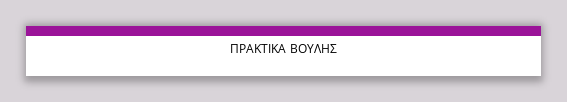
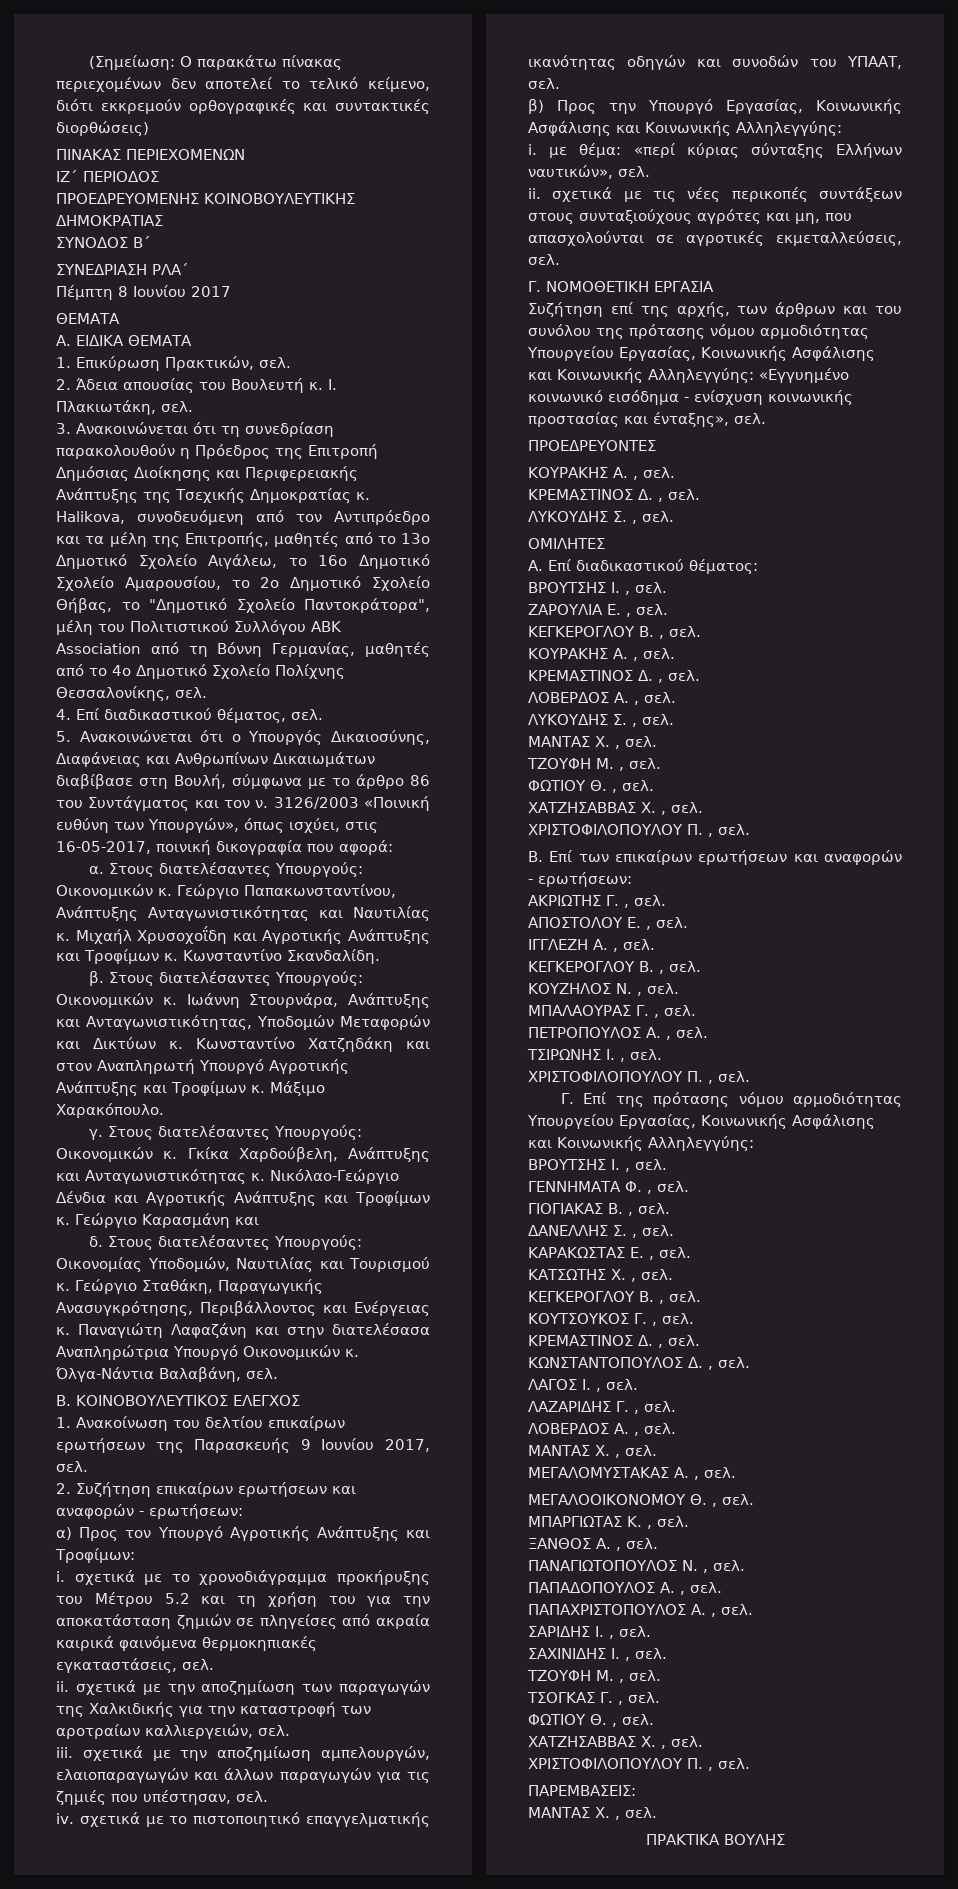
(230, 48) none -> [88,55,342,70] [56,77,430,92] [56,99,430,114] [56,121,149,136] [56,149,245,160] [56,170,159,182] [56,193,355,204] [56,215,163,226] [56,236,151,248] [56,263,189,275] [56,285,231,300] [56,313,120,324] [56,335,192,346] [56,356,291,371] [56,378,337,393] [56,400,193,415] [56,422,334,437] [56,444,378,459] [56,466,358,481] [56,488,370,503] [56,510,430,525] [56,532,430,547] [56,554,430,569] [56,576,431,591] [56,598,430,613] [56,620,342,635] [56,642,431,657] [56,664,345,679] [56,686,207,701] [56,708,323,723] [56,730,430,745] [56,752,375,767] [56,774,430,789] [56,796,431,811] [56,818,378,833] [56,840,393,855] [88,862,363,877] [56,884,396,899] [56,906,430,921] [56,926,430,944] [56,949,380,964] [88,971,363,986] [56,993,430,1008] [56,1015,430,1030] [56,1037,430,1052] [56,1059,349,1074] [56,1081,325,1096] [56,1103,164,1118] [88,1125,362,1140] [56,1147,430,1162] [56,1169,399,1184] [56,1191,430,1206] [56,1213,259,1228] [88,1235,362,1250] [56,1257,430,1272] [56,1279,323,1294] [56,1301,430,1316] [56,1323,430,1338] [56,1345,359,1360] [55,1367,278,1382] [56,1395,300,1406] [56,1416,345,1431] [56,1438,430,1453] [56,1461,88,1472] [56,1482,356,1497] [56,1504,243,1519] [56,1526,430,1541] [55,1548,135,1563] [56,1570,430,1585] [56,1592,430,1607] [56,1614,430,1629] [56,1636,317,1651] [56,1658,214,1673] [56,1680,430,1695] [56,1702,371,1717] [56,1724,290,1739] [56,1746,430,1761] [56,1768,430,1783] [56,1790,268,1805] [56,1812,430,1827] [528,55,902,70] [528,78,560,89] [528,99,902,114] [528,121,842,136] [528,143,902,158] [528,165,650,179] [528,187,902,202] [528,209,852,224] [528,231,902,246] [528,254,560,265] [528,281,714,292] [528,302,902,317] [528,324,869,339] [527,346,875,361] [528,368,849,383] [528,390,853,405] [528,412,766,427] [528,440,656,451] [528,467,675,480] [528,489,700,502] [528,511,674,524] [528,538,605,549] [528,559,758,574] [528,582,667,595] [528,604,668,617] [528,626,701,639] [528,648,675,661] [528,670,700,683] [528,692,676,705] [528,714,674,727] [528,736,657,749] [527,758,661,771] [528,780,654,793] [528,802,703,815] [528,824,750,837] [528,850,902,865] [528,872,632,887] [528,895,666,908] [528,917,688,930] [528,939,655,952] [528,961,701,974] [528,983,679,996] [528,1005,696,1018] [528,1027,708,1040] [527,1049,662,1062] [528,1071,750,1084] [560,1092,902,1107] [527,1114,875,1129] [528,1136,754,1151] [528,1159,667,1172] [528,1181,689,1194] [528,1203,670,1216] [528,1225,674,1238] [528,1247,691,1260] [528,1269,673,1282] [528,1291,701,1304] [528,1313,694,1326] [528,1335,700,1348] [528,1357,750,1370] [528,1379,638,1392] [528,1401,676,1414] [528,1423,676,1436] [528,1445,657,1458] [528,1467,736,1480] [528,1494,754,1507] [528,1516,689,1529] [528,1538,658,1551] [528,1560,745,1573] [528,1582,722,1595] [528,1604,753,1617] [528,1626,651,1639] [528,1648,667,1661] [527,1670,661,1683] [527,1692,660,1705] [528,1714,654,1727] [528,1736,703,1749] [528,1758,750,1771] [528,1785,636,1796] [528,1807,657,1820] (Σημείωση: Ο παρακάτω πίνακας περιεχομένων δεν αποτελεί το τελικό κείμενο, διότι εκκρεμούν ορθογραφικές και συντακτικές διορθώσεις) // ΠΙΝΑΚΑΣ ΠΕΡΙΕΧΟΜΕΝΩΝ // ΙΖ΄ ΠΕΡΙΟΔΟΣ // ΠΡΟΕΔΡΕΥΟΜΕΝΗΣ ΚΟΙΝΟΒΟΥΛΕΥΤΙΚΗΣ ΔΗΜΟΚΡΑΤΙΑΣ // ΣΥΝΟΔΟΣ Β΄ // ΣΥΝΕΔΡΙΑΣΗ ΡΛΑ΄ // Πέμπτη 8 Ιουνίου 2017 // ΘΕΜΑΤΑ // Α. ΕΙΔΙΚΑ ΘΕΜΑΤΑ // 1. Επικύρωση Πρακτικών, σελ. // 2. Άδεια απουσίας του Βουλευτή κ. Ι. Πλακιωτάκη, σελ. // 3. Ανακοινώνεται ότι τη συνεδρίαση παρακολουθούν η Πρόεδρος της Επιτροπή Δημόσιας Διοίκησης και Περιφερειακής Ανάπτυξης της Τσεχικής Δημοκρατίας κ. Halikova, συνοδευόμενη από τον Αντιπρόεδρο και τα μέλη της Επιτροπής, μαθητές από το 13ο Δημοτικό Σχολείο Αιγάλεω, το 16ο Δημοτικό Σχολείο Αμαρουσίου, το 2ο Δημοτικό Σχολείο Θήβας, το "Δημοτικό Σχολείο Παντοκράτορα", μέλη του Πολιτιστικού Συλλόγου ABK Association από τη Βόννη Γερμανίας, μαθητές από το 4ο Δημοτικό Σχολείο Πολίχνης Θεσσαλονίκης, σελ. // 4. Επί διαδικαστικού θέματος, σελ. // 5. Ανακοινώνεται ότι ο Υπουργός Δικαιοσύνης, Διαφάνειας και Ανθρωπίνων Δικαιωμάτων διαβίβασε στη Βουλή, σύμφωνα με το άρθρο 86 του Συντάγματος και τον ν. 3126/2003 «Ποινική ευθύνη των Υπουργών», όπως ισχύει, στις 16-05-2017, ποινική δικογραφία που αφορά: // α. Στους διατελέσαντες Υπουργούς: Οικονομικών κ. Γεώργιο Παπακωνσταντίνου, Ανάπτυξης Ανταγωνιστικότητας και Ναυτιλίας κ. Μιχαήλ Χρυσοχοΐδη και Αγροτικής Ανάπτυξης και Τροφίμων κ. Κωνσταντίνο Σκανδαλίδη. // β. Στους διατελέσαντες Υπουργούς: Οικονομικών κ. Ιωάννη Στουρνάρα, Ανάπτυξης και Ανταγωνιστικότητας, Υποδομών Μεταφορών και Δικτύων κ. Κωνσταντίνο Χατζηδάκη και στον Αναπληρωτή Υπουργό Αγροτικής Ανάπτυξης και Τροφίμων κ. Μάξιμο Χαρακόπουλο. // γ. Στους διατελέσαντες Υπουργούς: Οικονομικών κ. Γκίκα Χαρδούβελη, Ανάπτυξης και Ανταγωνιστικότητας κ. Νικόλαο-Γεώργιο Δένδια και Αγροτικής Ανάπτυξης και Τροφίμων κ. Γεώργιο Καρασμάνη και // δ. Στους διατελέσαντες Υπουργούς: Οικονομίας Υποδομών, Ναυτιλίας και Τουρισμού κ. Γεώργιο Σταθάκη, Παραγωγικής Ανασυγκρότησης, Περιβάλλοντος και Ενέργειας κ. Παναγιώτη Λαφαζάνη και στην διατελέσασα Αναπληρώτρια Υπουργό Οικονομικών κ. Όλγα-Νάντια Βαλαβάνη, σελ. // Β. ΚΟΙΝΟΒΟΥΛΕΥΤΙΚΟΣ ΕΛΕΓΧΟΣ // 1. Ανακοίνωση του δελτίου επικαίρων ερωτήσεων της Παρασκευής 9 Ιουνίου 2017, σελ. // 2. Συζήτηση επικαίρων ερωτήσεων και αναφορών - ερωτήσεων: // α) Προς τον Υπουργό Αγροτικής Ανάπτυξης και Τροφίμων: // i. σχετικά με το χρονοδιάγραμμα προκήρυξης του Μέτρου 5.2 και τη χρήση του για την αποκατάσταση ζημιών σε πληγείσες από ακραία καιρικά φαινόμενα θερμοκηπιακές εγκαταστάσεις, σελ. // ii. σχετικά με την αποζημίωση των παραγωγών της Χαλκιδικής για την καταστροφή των αροτραίων καλλιεργειών, σελ. // iii. σχετικά με την αποζημίωση αμπελουργών, ελαιοπαραγωγών και άλλων παραγωγών για τις ζημιές που υπέστησαν, σελ. // iv. σχετικά με το πιστοποιητικό επαγγελματικής ικανότητας οδηγών και συνοδών του ΥΠΑΑΤ, σελ. // β) Προς την Υπουργό Εργασίας, Κοινωνικής Ασφάλισης και Κοινωνικής Αλληλεγγύης: // i. με θέμα: «περί κύριας σύνταξης Ελλήνων ναυτικών», σελ. // ii. σχετικά με τις νέες περικοπές συντάξεων στους συνταξιούχους αγρότες και μη, που απασχολούνται σε αγροτικές εκμεταλλεύσεις, σελ. // Γ. ΝΟΜΟΘΕΤΙΚΗ ΕΡΓΑΣΙΑ // Συζήτηση επί της αρχής, των άρθρων και του συνόλου της πρότασης νόμου αρμοδιότητας Υπουργείου Εργασίας, Κοινωνικής Ασφάλισης και Κοινωνικής Αλληλεγγύης: «Εγγυημένο κοινωνικό εισόδημα - ενίσχυση κοινωνικής προστασίας και ένταξης», σελ. // ΠΡΟΕΔΡΕΥΟΝΤΕΣ // ΚΟΥΡΑΚΗΣ Α. , σελ. // ΚΡΕΜΑΣΤΙΝΟΣ Δ. , σελ. // ΛΥΚΟΥΔΗΣ Σ. , σελ. // ΟΜΙΛΗΤΕΣ // Α. Επί διαδικαστικού θέματος: // ΒΡΟΥΤΣΗΣ Ι. , σελ. // ΖΑΡΟΥΛΙΑ Ε. , σελ. // ΚΕΓΚΕΡΟΓΛΟΥ Β. , σελ. // ΚΟΥΡΑΚΗΣ Α. , σελ. // ΚΡΕΜΑΣΤΙΝΟΣ Δ. , σελ. // ΛΟΒΕΡΔΟΣ Α. , σελ. // ΛΥΚΟΥΔΗΣ Σ. , σελ. // ΜΑΝΤΑΣ Χ. , σελ. // ΤΖΟΥΦΗ Μ. , σελ. // ΦΩΤΙΟΥ Θ. , σελ. // ΧΑΤΖΗΣΑΒΒΑΣ Χ. , σελ. // ΧΡΙΣΤΟΦΙΛΟΠΟΥΛΟΥ Π. , σελ. // Β. Επί των επικαίρων ερωτήσεων και αναφορών - ερωτήσεων: // ΑΚΡΙΩΤΗΣ Γ. , σελ. // ΑΠΟΣΤΟΛΟΥ Ε. , σελ. // ΙΓΓΛΕΖΗ Α. , σελ. // ΚΕΓΚΕΡΟΓΛΟΥ Β. , σελ. // ΚΟΥΖΗΛΟΣ Ν. , σελ. // ΜΠΑΛΑΟΥΡΑΣ Γ. , σελ. // ΠΕΤΡΟΠΟΥΛΟΣ Α. , σελ. // ΤΣΙΡΩΝΗΣ Ι. , σελ. // ΧΡΙΣΤΟΦΙΛΟΠΟΥΛΟΥ Π. , σελ. // Γ. Επί της πρότασης νόμου αρμοδιότητας Υπουργείου Εργασίας, Κοινωνικής Ασφάλισης και Κοινωνικής Αλληλεγγύης: // ΒΡΟΥΤΣΗΣ Ι. , σελ. // ΓΕΝΝΗΜΑΤΑ Φ. , σελ. // ΓΙΟΓΙΑΚΑΣ Β. , σελ. // ΔΑΝΕΛΛΗΣ Σ. , σελ. // ΚΑΡΑΚΩΣΤΑΣ Ε. , σελ. // ΚΑΤΣΩΤΗΣ Χ. , σελ. // ΚΕΓΚΕΡΟΓΛΟΥ Β. , σελ. // ΚΟΥΤΣΟΥΚΟΣ Γ. , σελ. // ΚΡΕΜΑΣΤΙΝΟΣ Δ. , σελ. // ΚΩΝΣΤΑΝΤΟΠΟΥΛΟΣ Δ. , σελ. // ΛΑΓΟΣ Ι. , σελ. // ΛΑΖΑΡΙΔΗΣ Γ. , σελ. // ΛΟΒΕΡΔΟΣ Α. , σελ. // ΜΑΝΤΑΣ Χ. , σελ. // ΜΕΓΑΛΟΜΥΣΤΑΚΑΣ Α. , σελ. // ΜΕΓΑΛΟΟΙΚΟΝΟΜΟΥ Θ. , σελ. // ΜΠΑΡΓΙΩΤΑΣ Κ. , σελ. // ΞΑΝΘΟΣ Α. , σελ. // ΠΑΝΑΓΙΩΤΟΠΟΥΛΟΣ Ν. , σελ. // ΠΑΠΑΔΟΠΟΥΛΟΣ Α. , σελ. // ΠΑΠΑΧΡΙΣΤΟΠΟΥΛΟΣ Α. , σελ. // ΣΑΡΙΔΗΣ Ι. , σελ. // ΣΑΧΙΝΙΔΗΣ Ι. , σελ. // ΤΖΟΥΦΗ Μ. , σελ. // ΤΣΟΓΚΑΣ Γ. , σελ. // ΦΩΤΙΟΥ Θ. , σελ. // ΧΑΤΖΗΣΑΒΒΑΣ Χ. , σελ. // ΧΡΙΣΤΟΦΙΛΟΠΟΥΛΟΥ Π. , σελ. // ΠΑΡΕΜΒΑΣΕΙΣ: // ΜΑΝΤΑΣ Χ. , σελ. //

